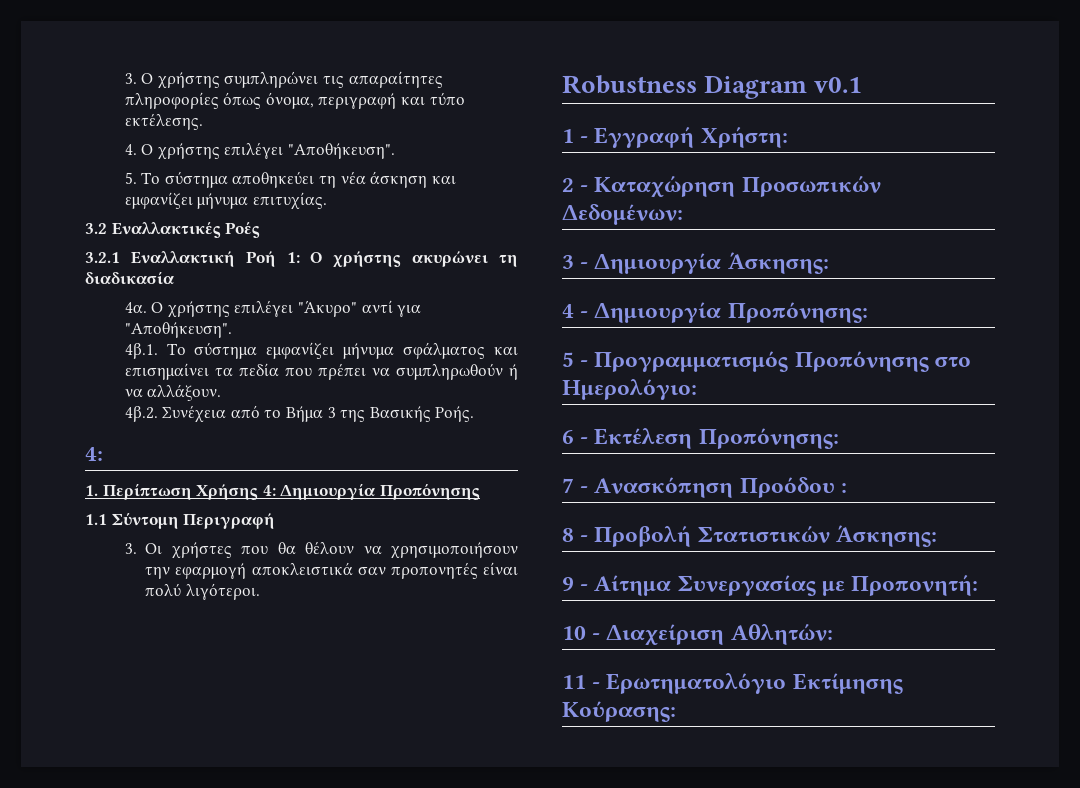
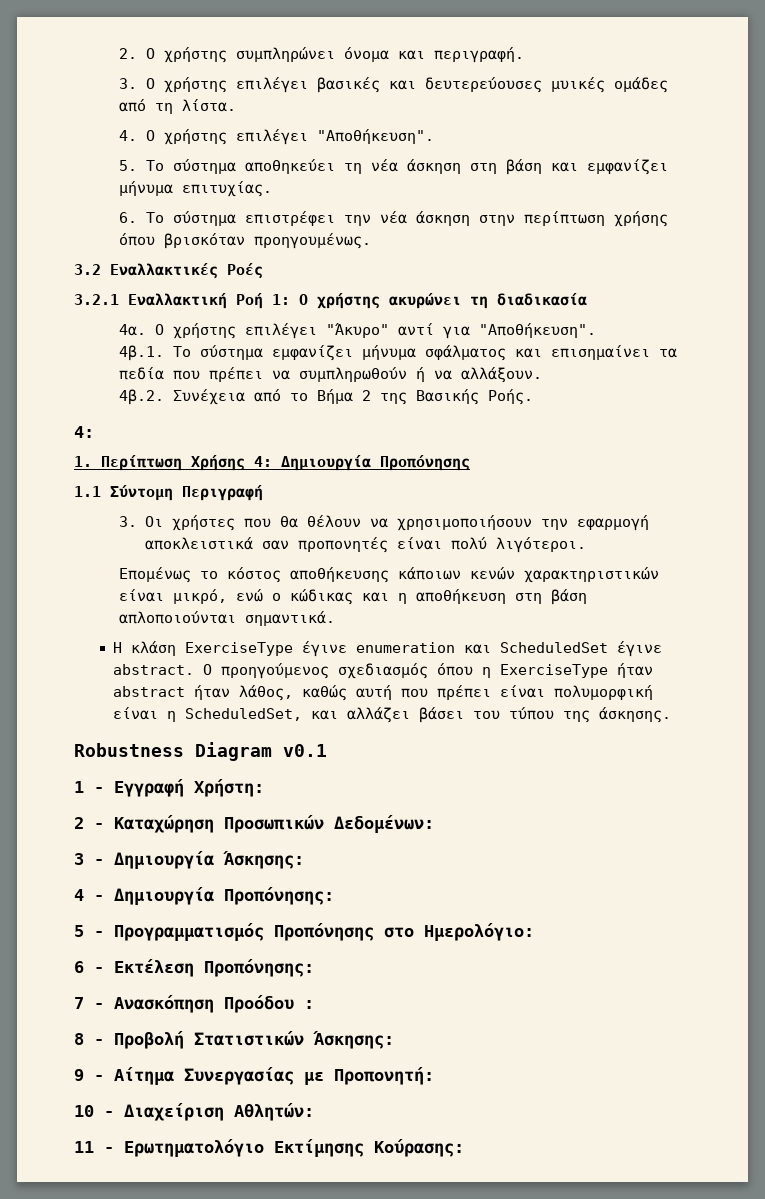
[124,71,443,89] [124,92,465,109] [124,113,203,130] 3. Ο χρήστης συμπληρώνει τις απαραίτητες πληροφορίες όπως όνομα, περιγραφή και τύπο εκτέλεσης. -> [119,47,525,63] [119,77,669,93] [119,99,237,114] 2. Ο χρήστης συμπληρώνει όνομα και περιγραφή. // 3. Ο χρήστης επιλέγει βασικές και δευτερεύουσες μυικές ομάδες από τη λίστα.
(428, 179) none -> [470,159,543,175] στη βάση
(327, 201) none -> [119,211,669,227] [119,233,372,249] // 6. Το σύστημα επιστρέφει την νέα άσκηση στην περίπτωση χρήσης όπου βρισκόταν προηγουμένως.
[327,407,336,418] 3 -> [362,390,372,401] 2
(260, 591) none -> [119,567,660,583] [119,589,588,605] [119,611,336,626] [113,641,663,657] [113,663,654,679] [113,685,654,701] [113,707,672,723] // Επομένως το κόστος αποθήκευσης κάποιων κενών χαρακτηριστικών είναι μικρό, ενώ ο κώδικας και η αποθήκευση στη βάση απλοποιούνται σημαντικά. // Η κλάση ExerciseType έγινε enumeration και ScheduledSet έγινε abstract. Ο προηγούμενος σχεδιασμός όπου η ExerciseType ήταν abstract ήταν λάθος, καθώς αυτή που πρέπει είναι πολυμορφική είναι η ScheduledSet, και αλλάζει βάσει του τύπου της άσκησης.

